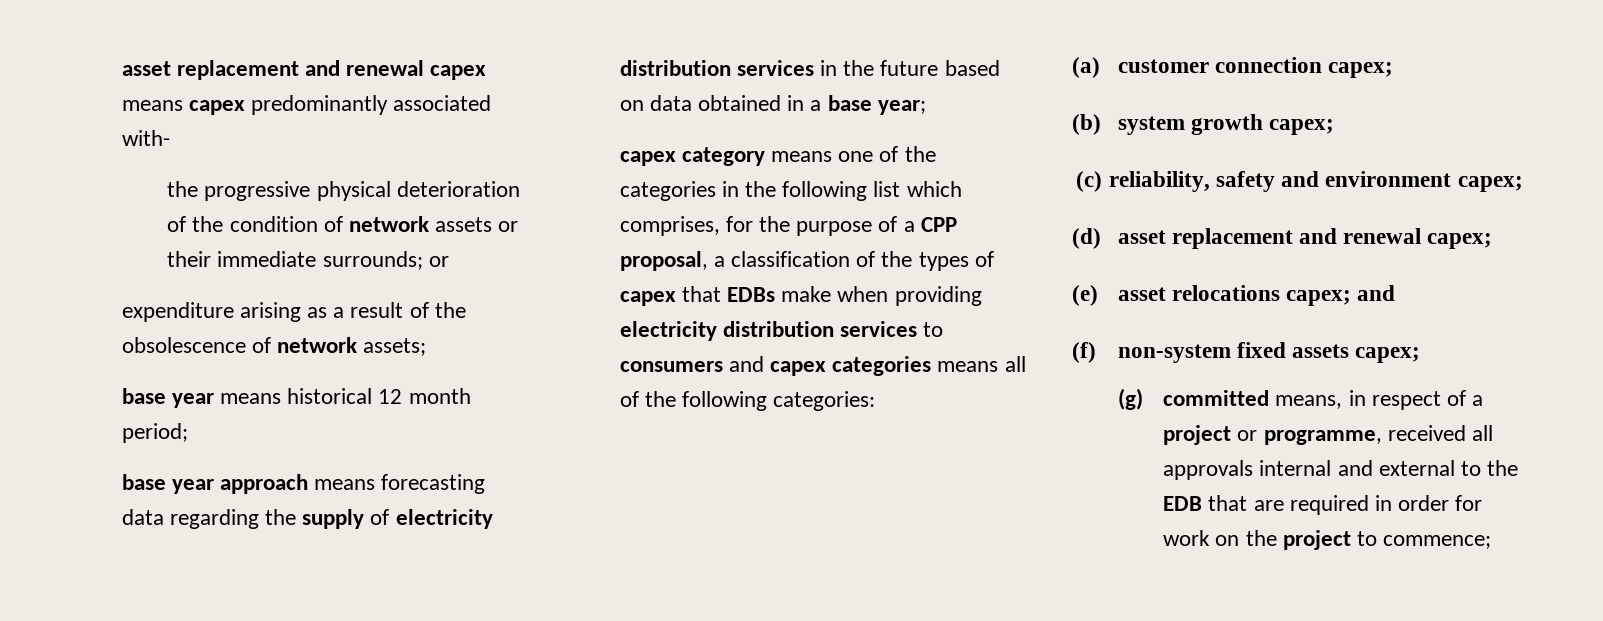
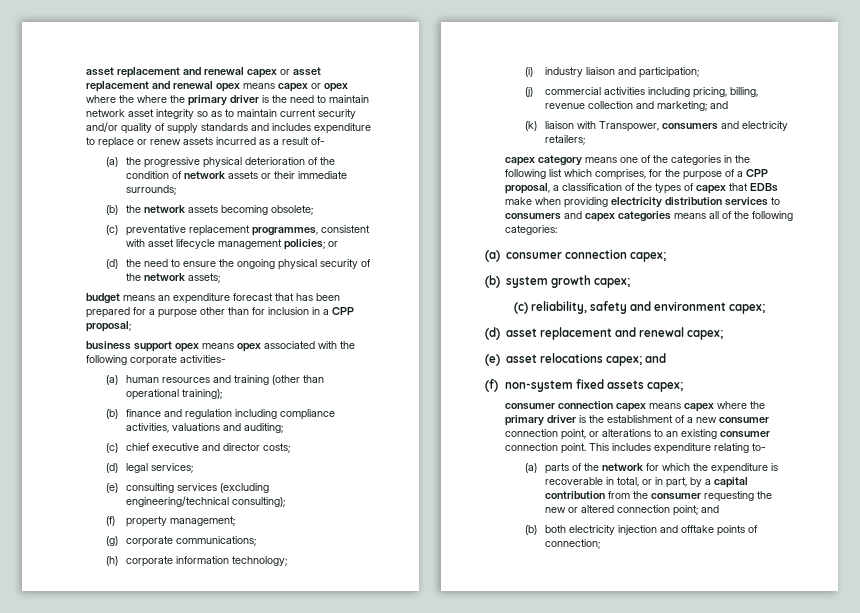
[121,95,492,115] [121,130,170,146] means capex predominantly associated with- // -> [280,67,322,76] [86,81,349,92] [86,95,370,106] [86,109,357,119] [86,122,372,134] [86,137,326,148] [106,157,119,167] or asset replacement and renewal opex means capex or opex where the where the primary driver is the need to maintain network asset integrity so as to maintain current security and/or quality of supply standards and includes expenditure to replace or renew assets incurred as a result of- // (a)
[428,256,449,267] [121,302,466,322] [121,337,427,356] [121,388,471,408] [121,423,188,443] [121,474,486,494] [121,509,493,529] [619,60,1000,76] [619,95,926,115] or // expenditure arising as a result of the obsolescence of network assets; // base year means historical 12 month period; // base year approach means forecasting data regarding the supply of electricity distribution services in the future based on data obtained in a base year; -> [106,205,314,215] [106,225,371,236] [126,239,339,250] [106,259,372,270] [126,273,221,283] [86,293,341,304] [86,307,355,318] [86,321,132,332] [86,341,356,352] [86,355,227,366] [106,375,325,385] [126,389,223,400] [106,409,336,420] [126,423,284,433] [106,443,291,453] [106,463,194,473] [106,483,270,493] [126,496,286,507] [106,516,236,527] [106,536,257,547] [106,556,288,567] [525,67,700,78] [525,87,759,98] [545,101,729,111] [525,121,789,132] [545,135,586,145] // (b) the network assets becoming obsolete; // (c) preventative replacement programmes, consistent with asset lifecycle management policies; or // (d) the need to ensure the ongoing physical security of the network assets; // budget means an expenditure forecast that has been prepared for a purpose other than for inclusion in a CPP proposal; // business support opex means opex associated with the following corporate activities- // (a) human resources and training (other than operational training); // (b) finance and regulation including compliance activities, valuations and auditing; // (c) chief executive and director costs; // (d) legal services; // (e) consulting services (excluding engineering/technical consulting); // (f) property management; // (g) corporate communications; // (h) corporate information technology; // (i) industry liaison and participation; // (j) commercial activities including pricing, billing, revenue collection and marketing; and // (k) liaison with Transpower, consumers and electricity retailers;
[1117,59,1209,73] customer -> [505,252,562,259] consumer
[1117,388,1484,410] [1163,425,1494,445] [1163,460,1519,480] [1163,495,1483,515] [1163,530,1492,550] (g) committed means, in respect of a project or programme, received all approvals internal and external to the EDB that are required in order for work on the project to commence; -> [505,401,766,412] [505,415,770,426] [505,429,771,440] [505,443,767,454] [525,463,779,474] [545,477,749,488] [545,491,773,502] [545,505,720,516] [525,525,759,536] [545,539,601,549] consumer connection capex means capex where the primary driver is the establishment of a new consumer connection point, or alterations to an existing consumer connection point. This includes expenditure relating to- // (a) parts of the network for which the expenditure is recoverable in total, or in part, by a capital contribution from the consumer requesting the new or altered connection point; and // (b) both electricity injection and offtake points of connection;

